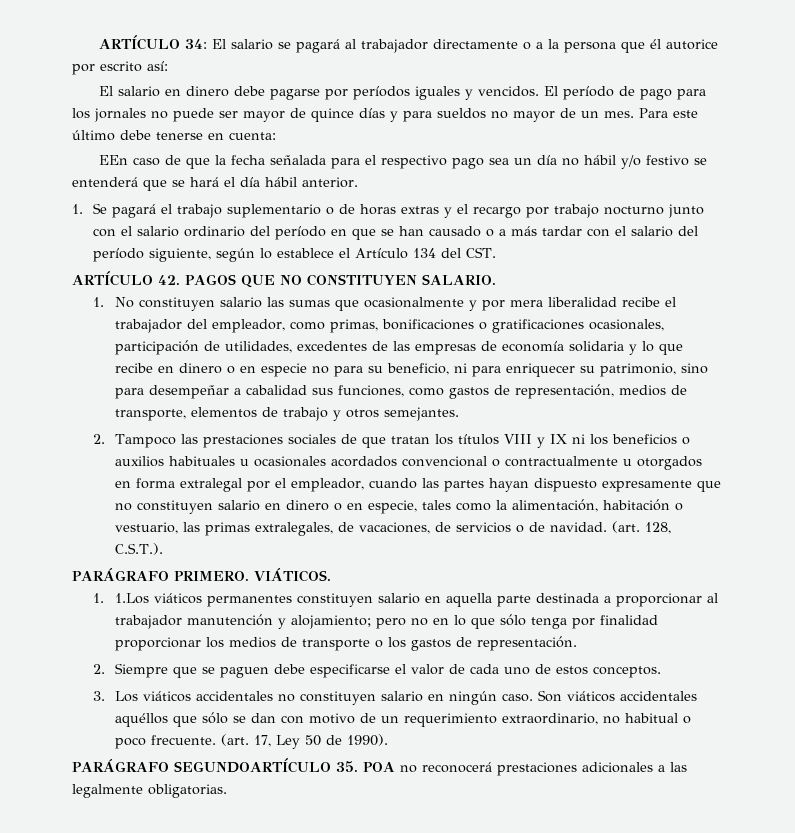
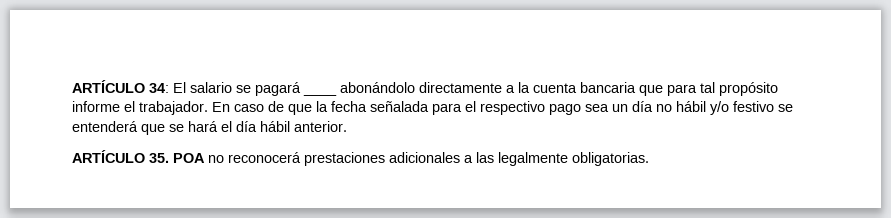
[344,39,718,53] [72,61,168,75] [98,86,706,100] [72,108,698,122] [72,130,276,141] [98,155,128,165] al trabajador directamente o a la persona que él autorice por escrito así: // El salario en dinero debe pagarse por períodos iguales y vencidos. El período de pago para los jornales no puede ser mayor de quince días y para sueldos no mayor de un mes. Para este último debe tenerse en cuenta: // EEn -> [303,93,337,96] [340,82,778,96] [72,101,230,115] ____ abonándolo directamente a la cuenta bancaria que para tal propósito informe el trabajador. En
[72,203,705,218] [93,226,699,240] [93,247,497,262] [72,271,496,288] [93,297,676,311] [114,319,664,333] [114,340,683,355] [114,363,708,377] [114,384,687,399] [114,407,459,421] [93,434,690,448] [114,456,702,470] [114,478,721,492] [114,499,683,514] [114,521,671,536] [114,543,163,555] [72,568,331,582] [93,593,718,607] [114,614,658,629] [114,636,577,651] [93,663,661,678] [93,690,697,705] [114,712,691,727] [114,734,388,749] [72,758,331,773] 1. Se pagará el trabajo suplementario o de horas extras y el recargo por trabajo nocturno junto con el salario ordinario del período en que se han causado o a más tardar con el salario del período siguiente, según lo establece el Artículo 134 del CST. // ARTÍCULO 42. PAGOS QUE NO CONSTITUYEN SALARIO. // 1. No constituyen salario las sumas que ocasionalmente y por mera liberalidad recibe el trabajador del empleador, como primas, bonificaciones o gratificaciones ocasionales, participación de utilidades, excedentes de las empresas de economía solidaria y lo que recibe en dinero o en especie no para su beneficio, ni para enriquecer su patrimonio, sino para desempeñar a cabalidad sus funciones, como gastos de representación, medios de transporte, elementos de trabajo y otros semejantes. // 2. Tampoco las prestaciones sociales de que tratan los títulos VIII y IX ni los beneficios o auxilios habituales u ocasionales acordados convencional o contractualmente u otorgados en forma extralegal por el empleador, cuando las partes hayan dispuesto expresamente que no constituyen salario en dinero o en especie, tales como la alimentación, habitación o vestuario, las primas extralegales, de vacaciones, de servicios o de navidad. (art. 128, C.S.T.). // PARÁGRAFO PRIMERO. VIÁTICOS. // 1. 1.Los viáticos permanentes constituyen salario en aquella parte destinada a proporcionar al trabajador manutención y alojamiento; pero no en lo que sólo tenga por finalidad proporcionar los medios de transporte o los gastos de representación. // 2. Siempre que se paguen debe especificarse el valor de cada uno de estos conceptos. // 3. Los viáticos accidentales no constituyen salario en ningún caso. Son viáticos accidentales aquéllos que sólo se dan con motivo de un requerimiento extraordinario, no habitual o poco frecuente. (art. 17, Ley 50 de 1990). // PARÁGRAFO SEGUNDOARTÍCULO -> [72,150,145,163] ARTÍCULO

